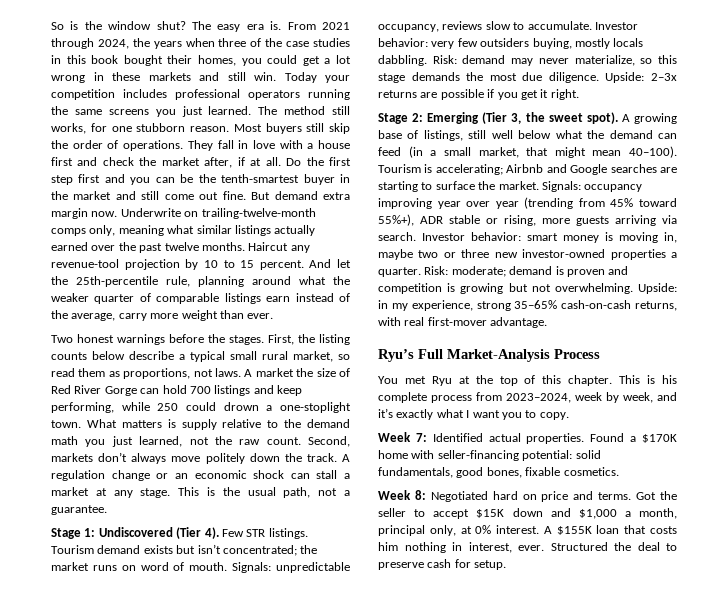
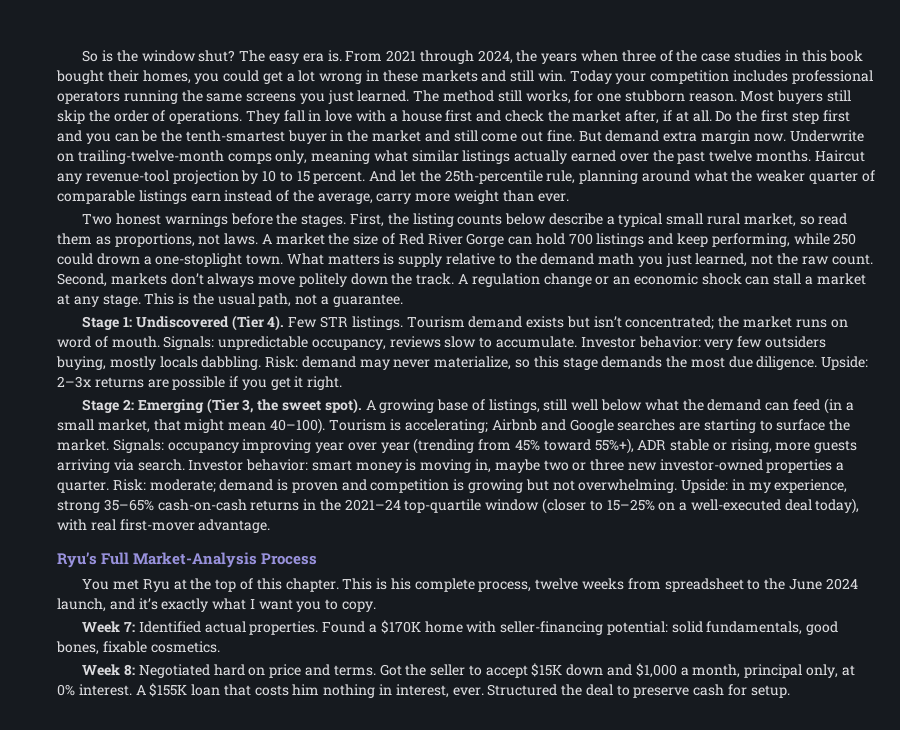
[635,301,677,311] returns, -> [250,498,860,514] returns in the 2021–24 top-quartile window (closer to 15–25% on a well-executed deal today),
[431,392,653,403] process from 2023–2024, week by week, -> [478,578,858,592] [57,598,106,612] process, twelve weeks from spreadsheet to the June 2024 launch,

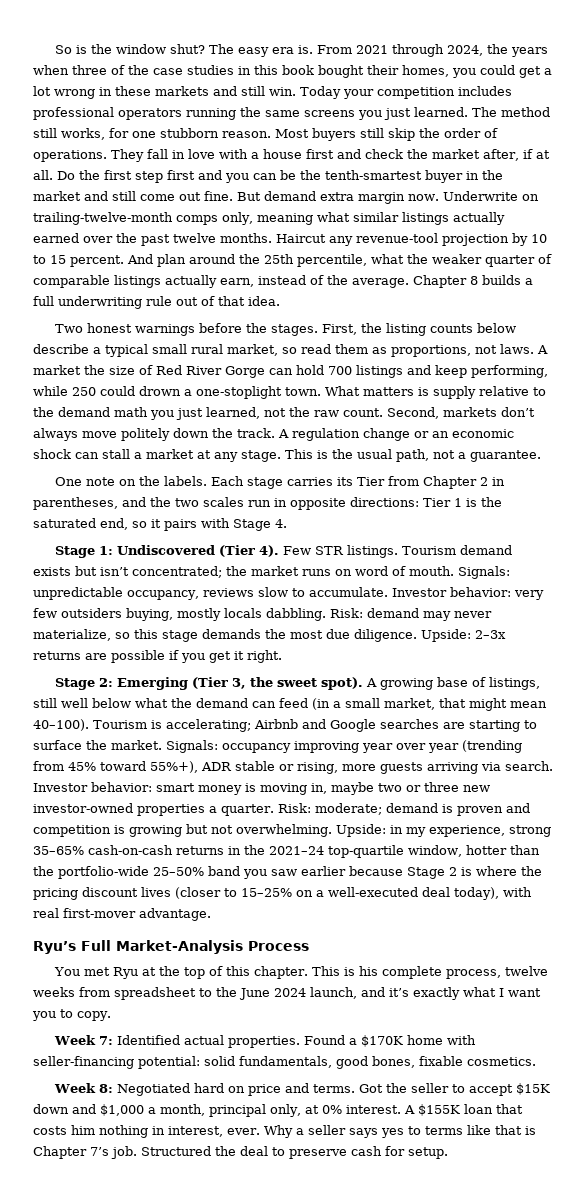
[400,170,690,184] let the 25th-percentile rule, planning around -> [157,254,367,267] plan around the 25th percentile,
[190,193,221,202] earn -> [165,275,254,288] actually earn,
[317,190,569,204] average, carry more weight than ever. -> [352,275,533,288] [33,296,280,309] average. Chapter 8 builds a full underwriting rule out of that idea.
(403, 300) none -> [54,476,505,489] [33,497,502,510] [33,518,287,531] // One note on the labels. Each stage carries its Tier from Chapter 2 in parentheses, and the two scales run in opposite directions: Tier 1 is the saturated end, so it pairs with Stage 4.
[485,499,540,511] window -> [408,845,540,857] [33,866,542,879] [33,887,171,900] window, hotter than the portfolio-wide 25–50% band you saw earlier because Stage 2 is where the pricing discount lives
(484, 691) none -> [263,1125,536,1138] [33,1146,137,1159] Why a seller says yes to terms like that is Chapter 7’s job.

